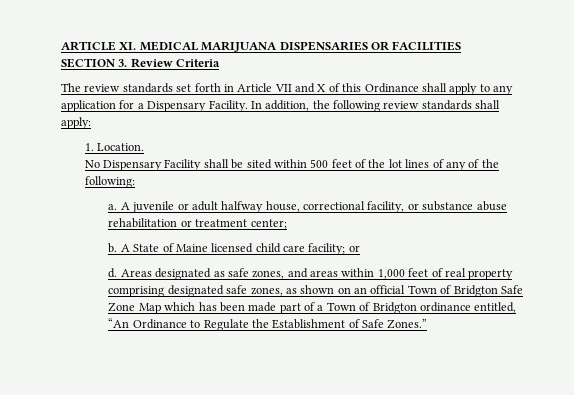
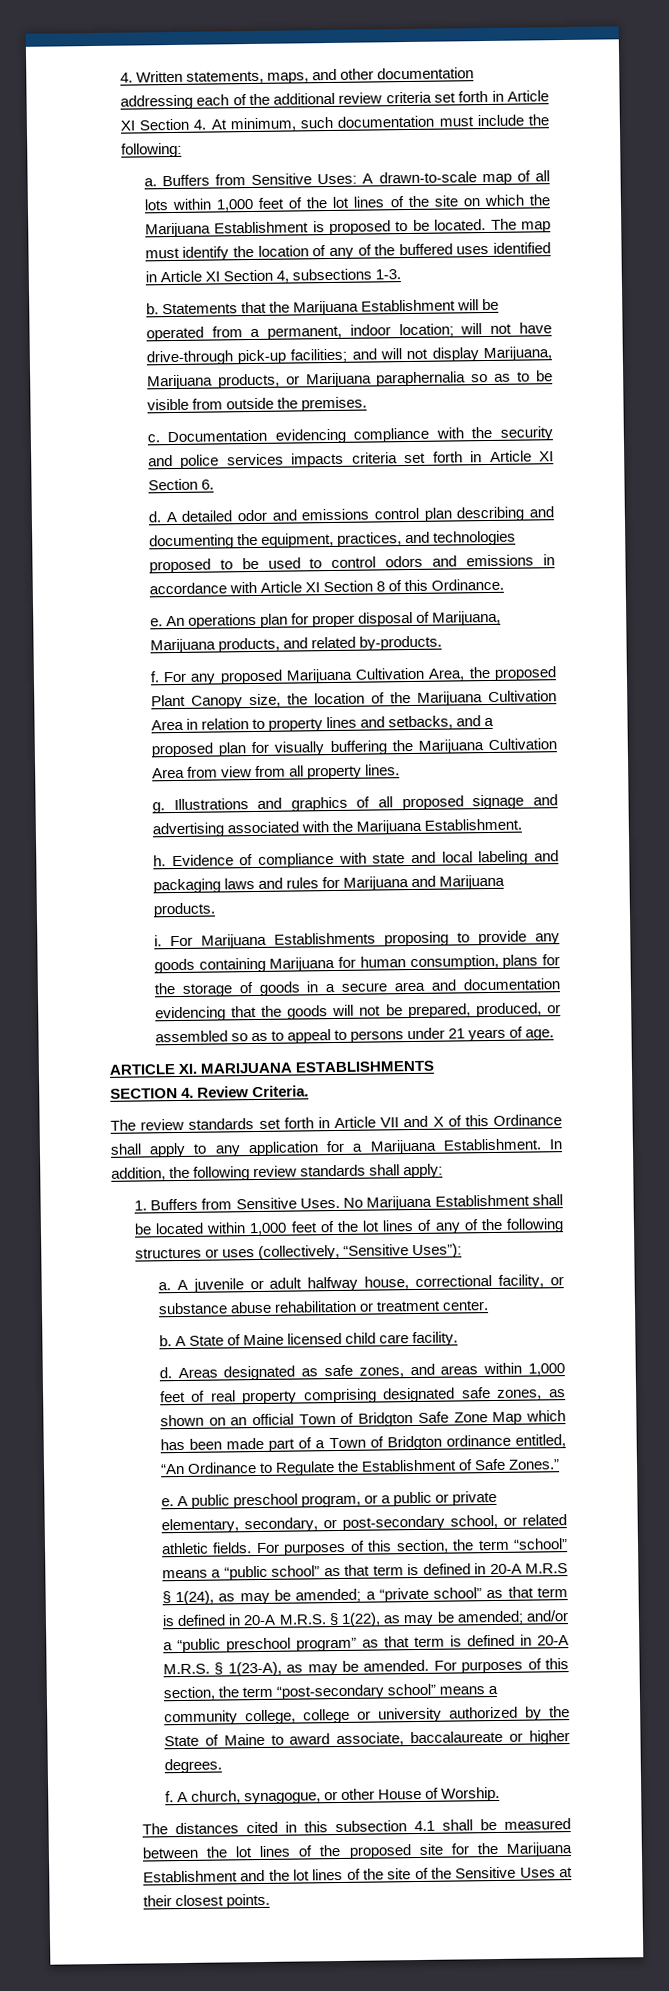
[61,41,462,52] [61,58,221,68] ARTICLE XI. MEDICAL MARIJUANA DISPENSARIES OR FACILITIES // SECTION 3. Review Criteria -> [119,67,475,84] [119,90,550,110] [119,114,549,132] [120,142,182,158] [143,170,550,187] [143,194,550,212] [144,218,551,238] [144,242,551,261] [144,268,402,283] [145,298,500,316] [145,322,552,342] [145,346,552,366] [146,370,553,390] [146,396,368,412] [146,426,553,444] [147,450,554,469] [147,478,214,491] [147,506,554,523] [148,530,517,550] [148,554,555,574] [148,578,505,595] [149,610,502,629] [149,635,443,654] [149,666,557,685] [150,690,557,709] [150,715,495,732] [150,738,558,758] [151,764,401,780] [151,794,558,814] [151,818,523,838] [152,850,559,868] [152,874,506,894] [152,902,215,918] [153,930,560,949] [153,954,560,974] [153,978,560,997] [154,1002,561,1022] [154,1026,555,1044] [109,1060,435,1075] [110,1085,310,1099] 4. Written statements, maps, and other documentation addressing each of the additional review criteria set forth in Article XI Section 4. At minimum, such documentation must include the following: // a. Buffers from Sensitive Uses: A drawn-to-scale map of all lots within 1,000 feet of the lot lines of the site on which the Marijuana Establishment is proposed to be located. The map must identify the location of any of the buffered uses identified in Article XI Section 4, subsections 1-3. // b. Statements that the Marijuana Establishment will be operated from a permanent, indoor location; will not have drive-through pick-up facilities; and will not display Marijuana, Marijuana products, or Marijuana paraphernalia so as to be visible from outside the premises. // c. Documentation evidencing compliance with the security and police services impacts criteria set forth in Article XI Section 6. // d. A detailed odor and emissions control plan describing and documenting the equipment, practices, and technologies proposed to be used to control odors and emissions in accordance with Article XI Section 8 of this Ordinance. // e. An operations plan for proper disposal of Marijuana, Marijuana products, and related by-products. // f. For any proposed Marijuana Cultivation Area, the proposed Plant Canopy size, the location of the Marijuana Cultivation Area in relation to property lines and setbacks, and a proposed plan for visually buffering the Marijuana Cultivation Area from view from all property lines. // g. Illustrations and graphics of all proposed signage and advertising associated with the Marijuana Establishment. // h. Evidence of compliance with state and local labeling and packaging laws and rules for Marijuana and Marijuana products. // i. For Marijuana Establishments proposing to provide any goods containing Marijuana for human consumption, plans for the storage of goods in a secure area and documentation evidencing that the goods will not be prepared, produced, or assembled so as to appeal to persons under 21 years of age. // ARTICLE XI. MARIJUANA ESTABLISHMENTS // SECTION 4. Review Criteria.
[147,100,248,112] Dispensary Facility. -> [369,1138,541,1155] Marijuana Establishment.
[97,143,145,151] [84,159,329,171] Location. // No Dispensary Facility shall be sited within 500 -> [150,1194,563,1211] [133,1222,288,1236] Buffers from Sensitive Uses. No Marijuana Establishment shall be located within 1,000
[84,176,135,188] following: -> [506,1218,564,1233] [134,1243,463,1260] following structures or uses (collectively, “Sensitive Uses”):
[250,219,287,229] center; -> [442,1300,490,1311] center.
[308,243,360,255] facility; or -> [412,1331,459,1347] facility.
(428, 324) none -> [160,1490,498,1509] [160,1514,567,1534] [160,1538,568,1556] [161,1563,568,1581] [161,1586,568,1606] [161,1610,568,1627] [162,1634,569,1654] [162,1658,569,1677] [162,1683,499,1701] [163,1706,570,1726] [163,1730,570,1747] [163,1758,222,1774] [164,1786,501,1805] [141,1818,571,1835] [141,1842,572,1859] [142,1866,573,1883] [142,1893,271,1909] // e. A public preschool program, or a public or private elementary, secondary, or post-secondary school, or related athletic fields. For purposes of this section, the term “school” means a “public school” as that term is defined in 20-A M.R.S § 1(24), as may be amended; a “private school” as that term is defined in 20-A M.R.S. § 1(22), as may be amended; and/or a “public preschool program” as that term is defined in 20-A M.R.S. § 1(23-A), as may be amended. For purposes of this section, the term “post-secondary school” means a community college, college or university authorized by the State of Maine to award associate, baccalaureate or higher degrees. // f. A church, synagogue, or other House of Worship. // The distances cited in this subsection 4.1 shall be measured between the lot lines of the proposed site for the Marijuana Establishment and the lot lines of the site of the Sensitive Uses at their closest points.

